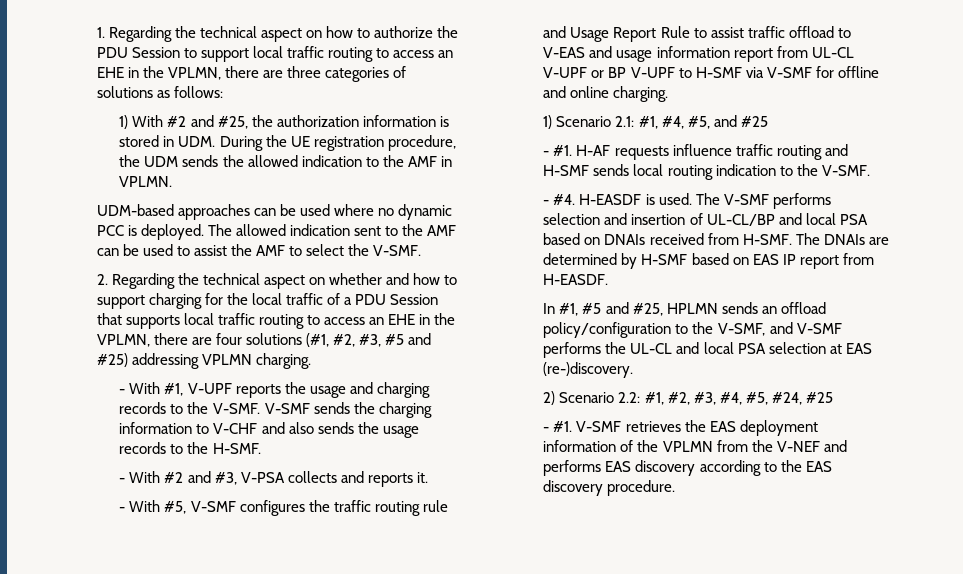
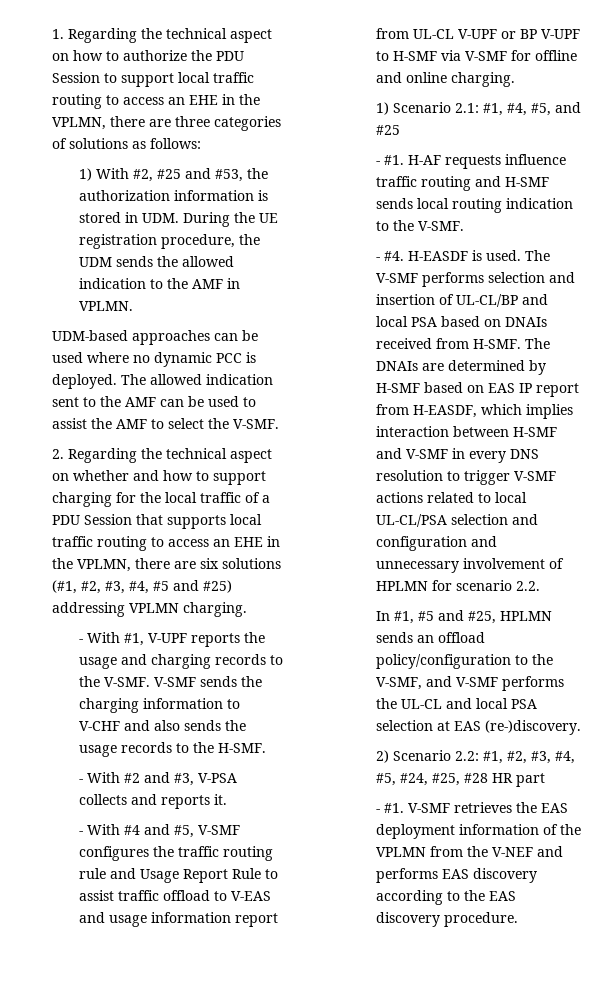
[167,115,248,129] #2 and #25, -> [133,168,244,182] #2, #25 and #53,
[215,333,242,345] four -> [199,558,219,569] six
(382, 340) none -> [128,581,149,594] #4,
(161, 506) none -> [124,824,171,835] #4 and
[543,274,609,285] H-EASDF. -> [413,404,574,419] [376,426,558,437] [376,448,540,463] [376,470,557,485] [376,492,528,503] [376,514,539,527] [376,536,498,551] [376,558,565,573] [376,580,541,591] H-EASDF, which implies interaction between H-SMF and V-SMF in every DNS resolution to trigger V-SMF actions related to local UL-CL/PSA selection and configuration and unnecessary involvement of HPLMN for scenario 2.2.
[805,392,833,403] #25 -> [432,773,546,787] #25, #28 HR part

